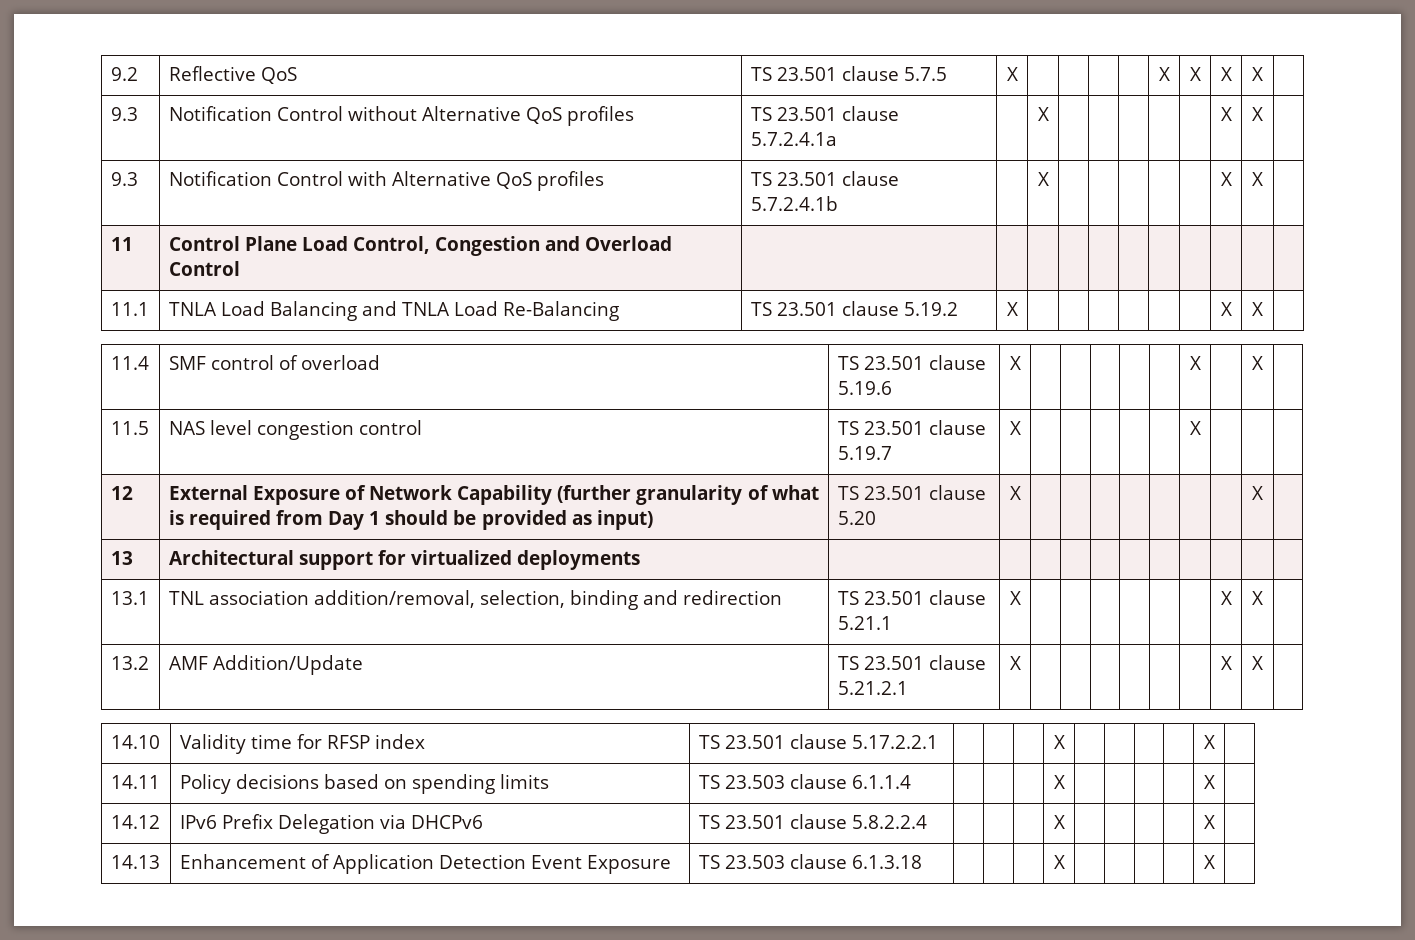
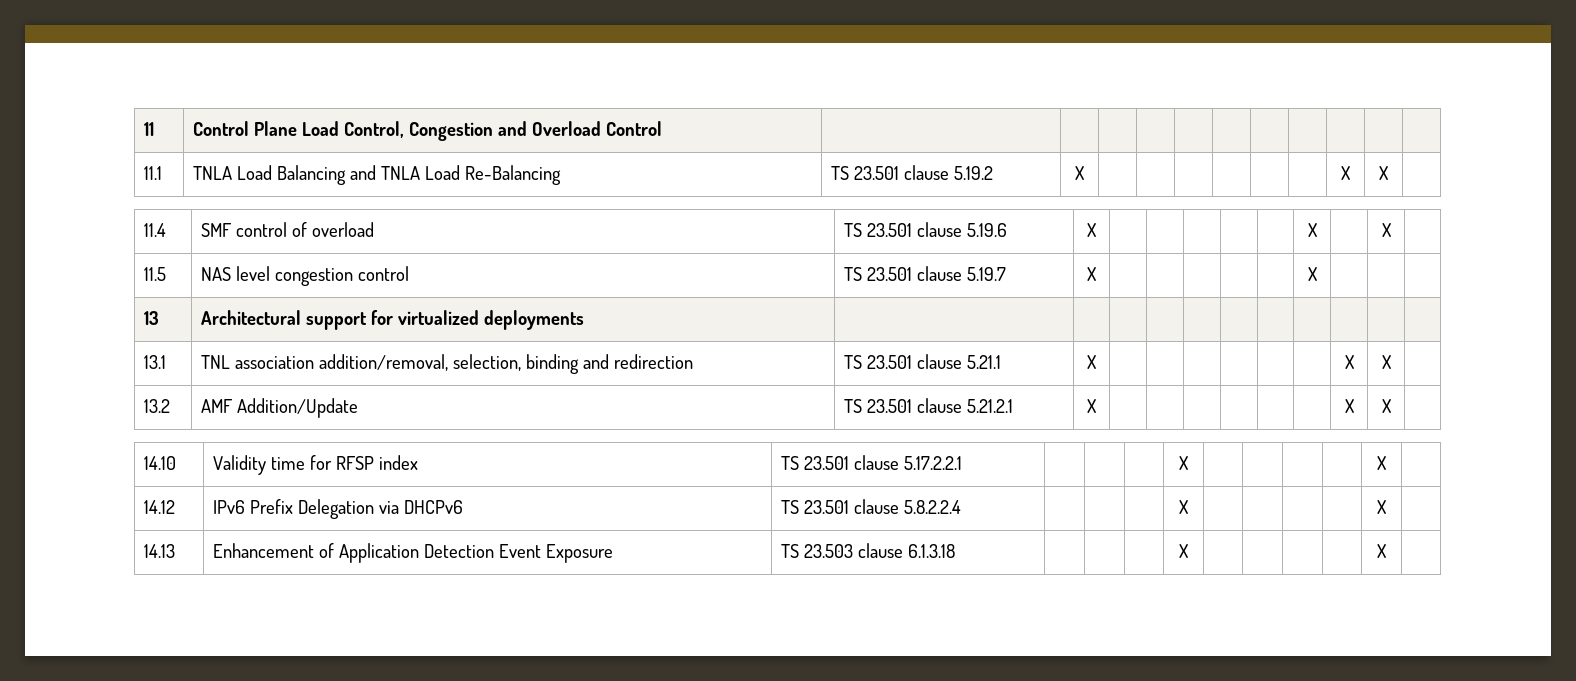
[110,67,138,81] [168,66,297,84] [750,66,948,81] [1006,67,1018,81] [1158,67,1170,81] [1189,67,1201,81] [1220,67,1232,81] [1252,67,1263,81] [110,107,138,121] [168,106,635,126] [750,106,899,121] [750,132,837,146] [1037,107,1049,121] [1220,107,1232,121] [1252,107,1263,121] [110,172,138,186] [168,171,605,191] [750,171,899,186] [750,196,838,211] [1037,172,1049,186] [1220,172,1232,186] [1252,172,1263,186] 9.2 | Reflective QoS | TS 23.501 clause 5.7.5 | X | | | | | X | X | X | X | // 9.3 | Notification Control without Alternative QoS profiles | TS 23.501 clause 5.7.2.4.1a | | X | | | | | | X | X | // 9.3 | Notification Control with Alternative QoS profiles | TS 23.501 clause 5.7.2.4.1b | | X | | | | | | X | X | // -> (143, 129) none
[110,486,133,500] [168,485,819,505] [168,510,653,530] [837,485,986,500] [837,511,876,525] [1009,486,1021,500] [1252,486,1263,500] // 12 | External Exposure of Network Capability (further granularity of what is required from Day 1 should be provided as input) | TS 23.501 clause 5.20 | X | | | | | | | | X | -> (1317, 274) none
[110,775,160,789] [179,774,550,794] [698,774,912,789] [1053,775,1065,789] [1203,775,1215,789] // 14.11 | Policy decisions based on spending limits | TS 23.503 clause 6.1.1.4 | | | | X | | | | | X | -> (1386, 463) none

